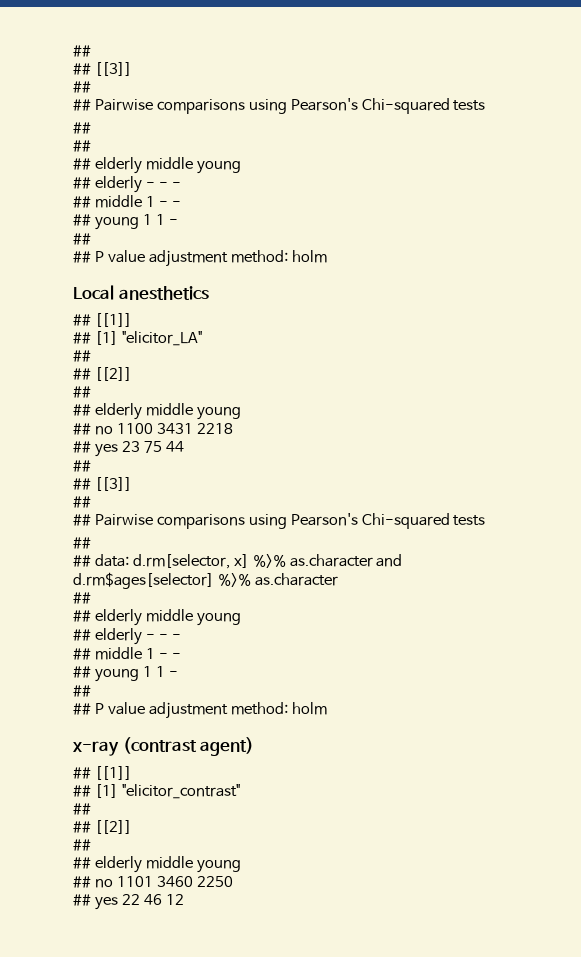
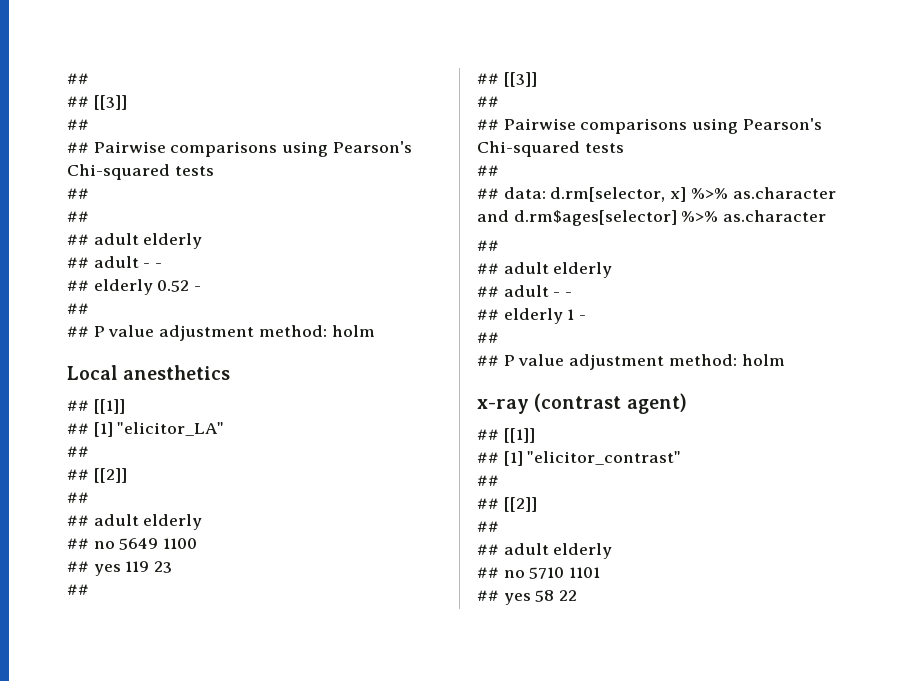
[94,157,241,174] [73,176,181,193] [73,195,181,208] [73,214,165,230] elderly middle young // ## elderly - - - // ## middle 1 - - // ## young 1 1 -> [93,233,203,249] [67,256,163,268] [67,279,190,295] adult elderly // ## adult - - // ## elderly 0.52
[94,403,241,420] [73,423,113,435] elderly middle young // ## no -> [93,514,203,530] [67,538,159,550] adult elderly // ## no 5649
[156,423,233,434] [73,441,118,457] 3431 2218 // ## yes -> [67,561,150,576] // ## yes 119
[143,441,184,453] 75 44 -> (173, 567) none
[94,609,241,626] [73,628,181,645] [73,647,181,660] [73,666,152,682] elderly middle young // ## elderly - - - // ## middle 1 - - // ## young 1 -> [503,262,613,278] [477,285,573,297] [477,308,563,324] adult elderly // ## adult - - // ## elderly
[94,856,241,873] [73,876,113,888] elderly middle young // ## no -> [503,543,613,559] [477,567,565,579] adult elderly // ## no 5710
[156,876,233,887] [73,894,184,910] 3460 2250 // ## yes 22 46 12 -> [477,590,578,605] // ## yes 58 22

